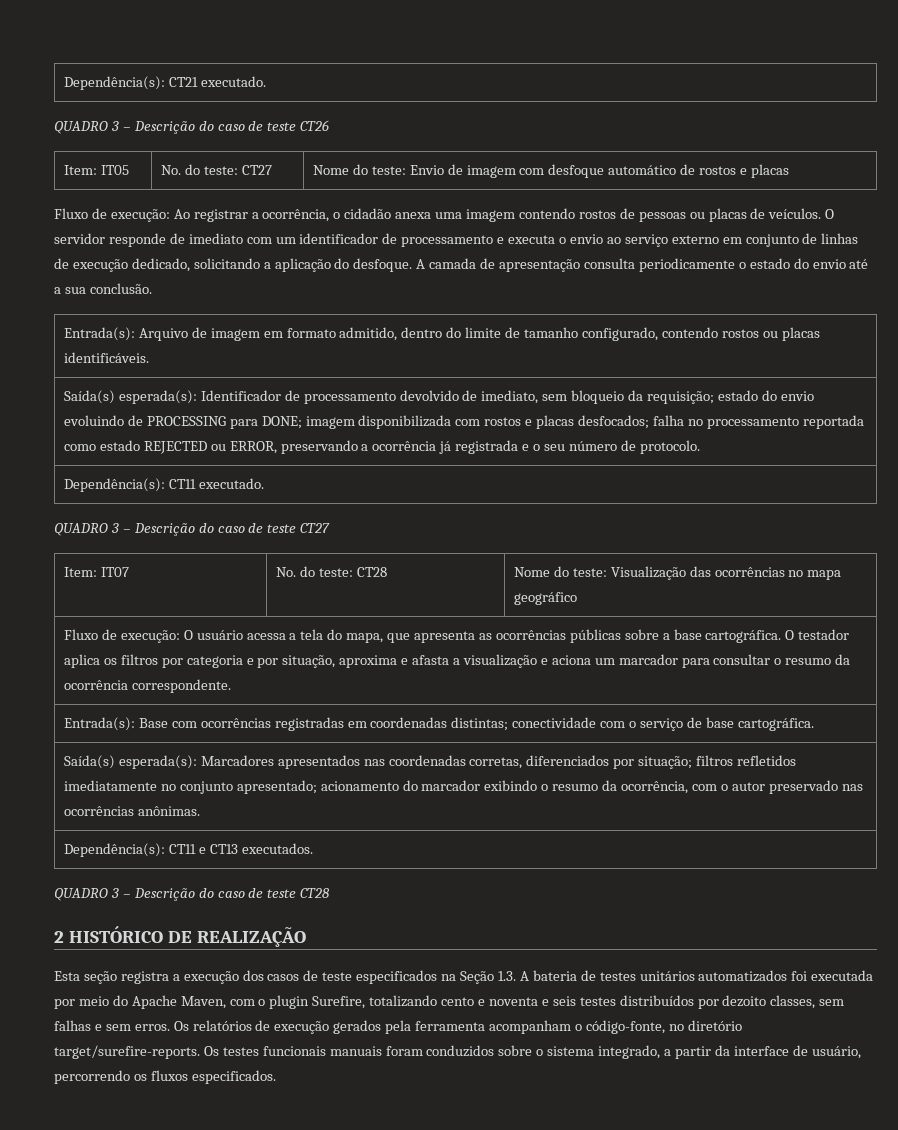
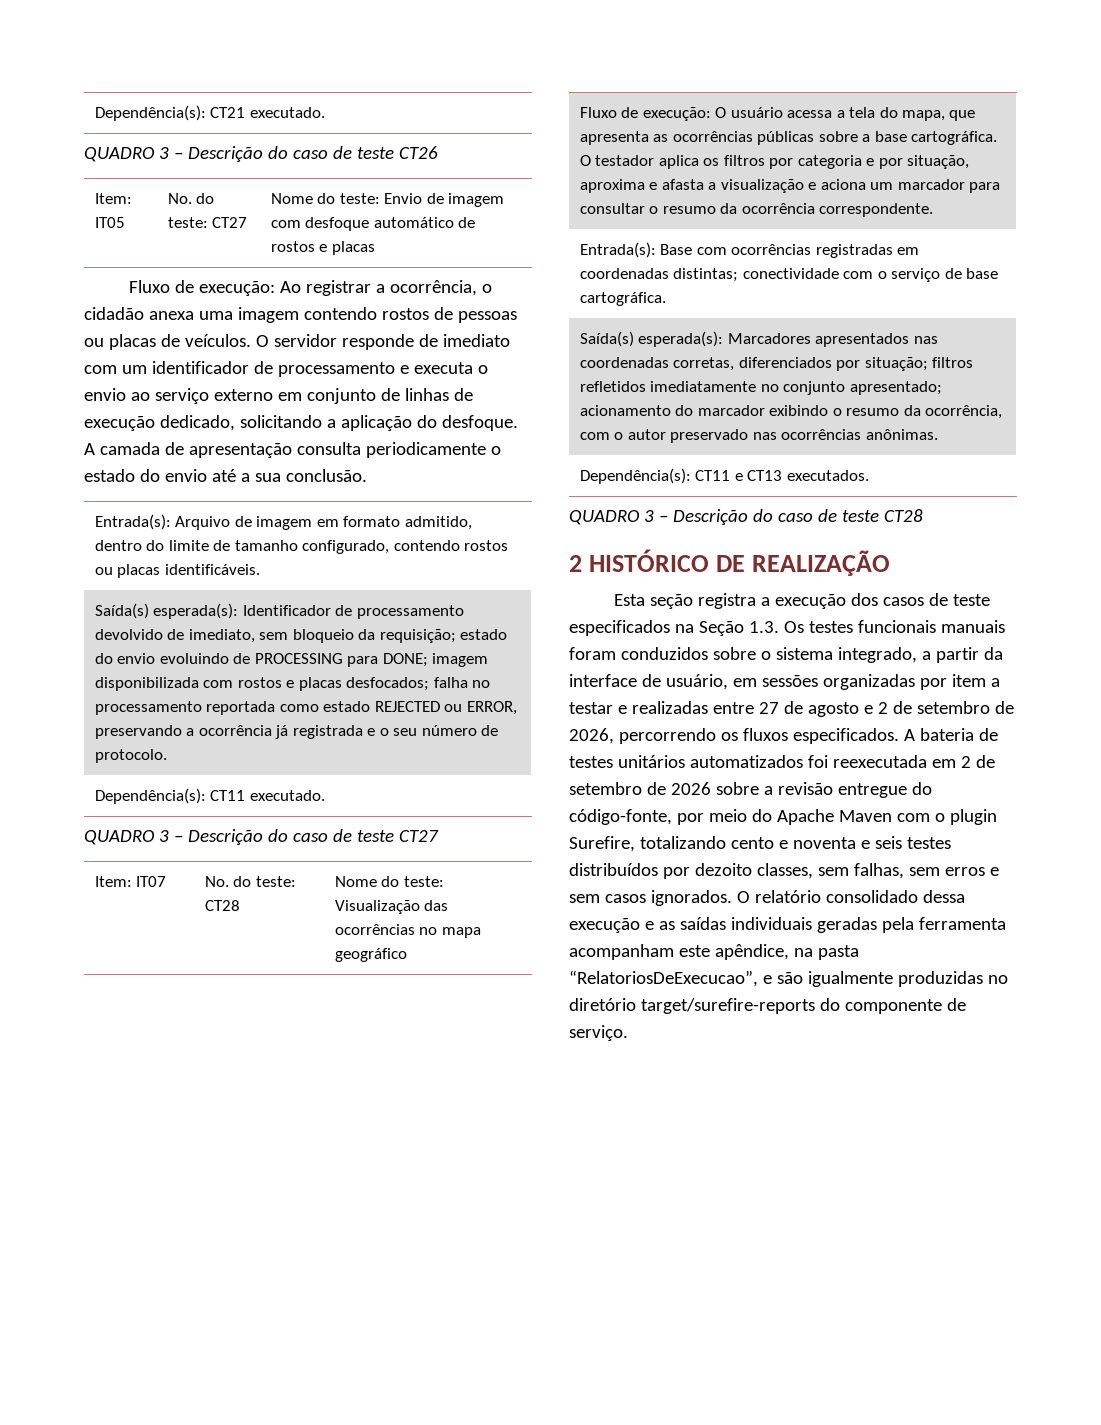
(516, 976) none -> [783,620,1005,633] [569,647,1003,663] [569,674,1000,690] [569,701,1014,717] [569,728,899,744] Os testes funcionais manuais foram conduzidos sobre o sistema integrado, a partir da interface de usuário, em sessões organizadas por item a testar e realizadas entre 27 de agosto e 2 de setembro de 2026, percorrendo os fluxos especificados.
[811,970,874,981] executada -> [832,755,995,768] [569,782,932,798] [569,809,672,825] reexecutada em 2 de setembro de 2026 sobre a revisão entregue do código-fonte,
[180,996,226,1009] Maven, -> [838,810,892,822] Maven
[54,1020,742,1034] [54,1045,861,1059] [54,1070,276,1084] falhas e sem erros. Os relatórios de execução gerados pela ferramenta acompanham o código-fonte, no diretório target/surefire-reports. Os testes funcionais manuais foram conduzidos sobre o sistema integrado, a partir da interface de usuário, percorrendo os fluxos especificados. -> [853,863,999,879] [569,890,965,906] [569,917,1006,933] [569,944,859,960] [569,970,1008,987] [569,998,966,1014] [569,1025,628,1041] falhas, sem erros e sem casos ignorados. O relatório consolidado dessa execução e as saídas individuais geradas pela ferramenta acompanham este apêndice, na pasta “RelatoriosDeExecucao”, e são igualmente produzidas no diretório target/surefire-reports do componente de serviço.

